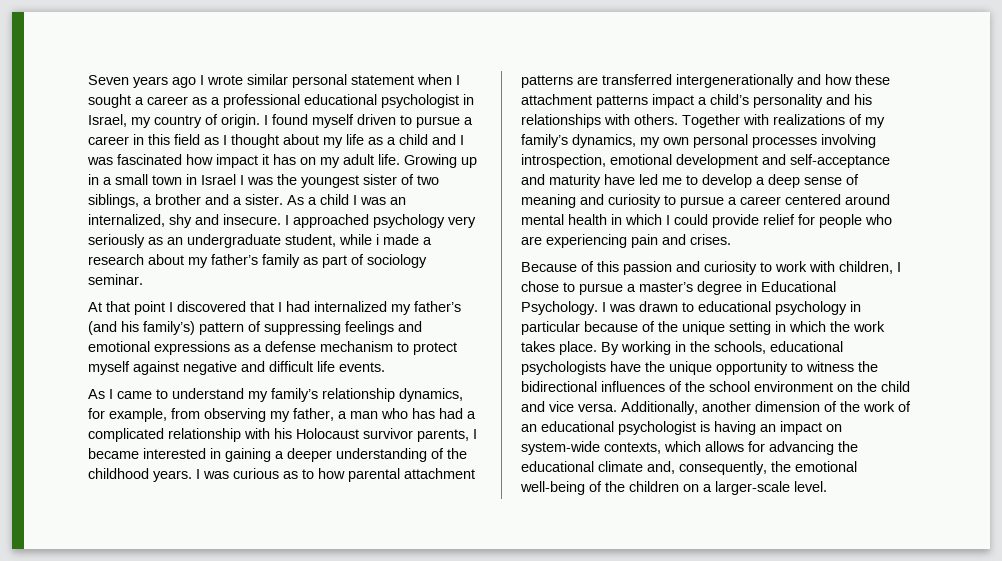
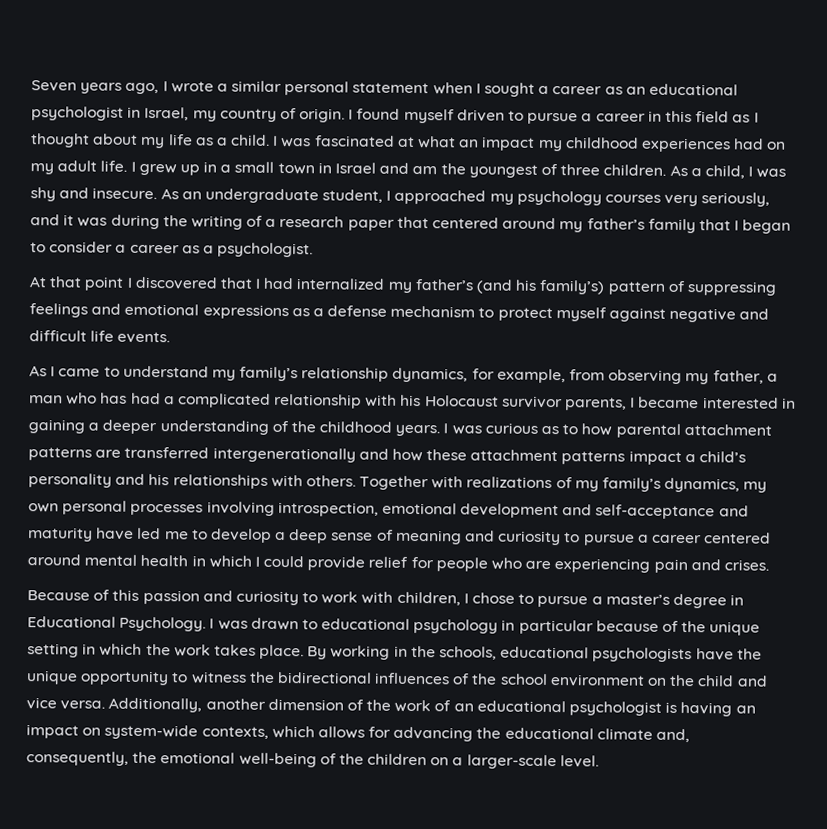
[172,77,196,88] ago -> [125,82,160,95] ago,
(243, 80) none -> [216,83,228,92] a
[211,94,300,108] a professional -> [625,86,646,95] an
[399,134,456,145] child and -> [231,134,271,146] child.
[186,154,296,168] how impact it has -> [397,136,765,153] at what an impact my childhood experiences had
[404,154,457,168] Growing -> [130,161,177,176] I grew
[240,174,439,188] [88,194,406,208] [88,214,476,228] [88,234,432,248] [88,254,427,268] [88,274,143,285] I was the youngest sister of two siblings, a brother and a sister. As a child I was an internalized, shy and insecure. I approached psychology very seriously as an undergraduate student, while i made a research about my father’s family as part of sociology seminar. -> [379,162,787,179] [30,187,771,207] [30,214,792,234] [30,241,314,258] and am the youngest of three children. As a child, I was shy and insecure. As an undergraduate student, I approached my psychology courses very seriously, and it was during the writing of a research paper that centered around my father’s family that I began to consider a career as a psychologist.

